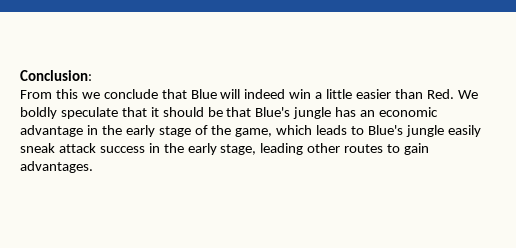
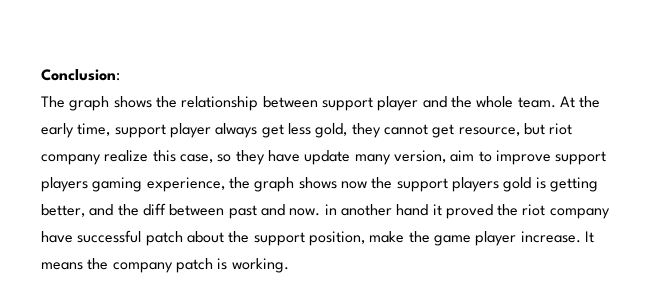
[20,89,478,99] [20,107,439,119] [20,125,481,137] [20,143,430,155] [20,161,93,173] From this we conclude that Blue will indeed win a little easier than Red. We boldly speculate that it should be that Blue's jungle has an economic advantage in the early stage of the game, which leads to Blue's jungle easily sneak attack success in the early stage, leading other routes to gain advantages. -> [41,96,601,111] [41,123,573,138] [41,150,607,165] [41,177,598,192] [41,203,610,219] [41,230,594,246] [41,258,289,273] The graph shows the relationship between support player and the whole team. At the early time, support player always get less gold, they cannot get resource, but riot company realize this case, so they have update many version, aim to improve support players gaming experience, the graph shows now the support players gold is getting better, and the diff between past and now. in another hand it proved the riot company have successful patch about the support position, make the game player increase. It means the company patch is working.

